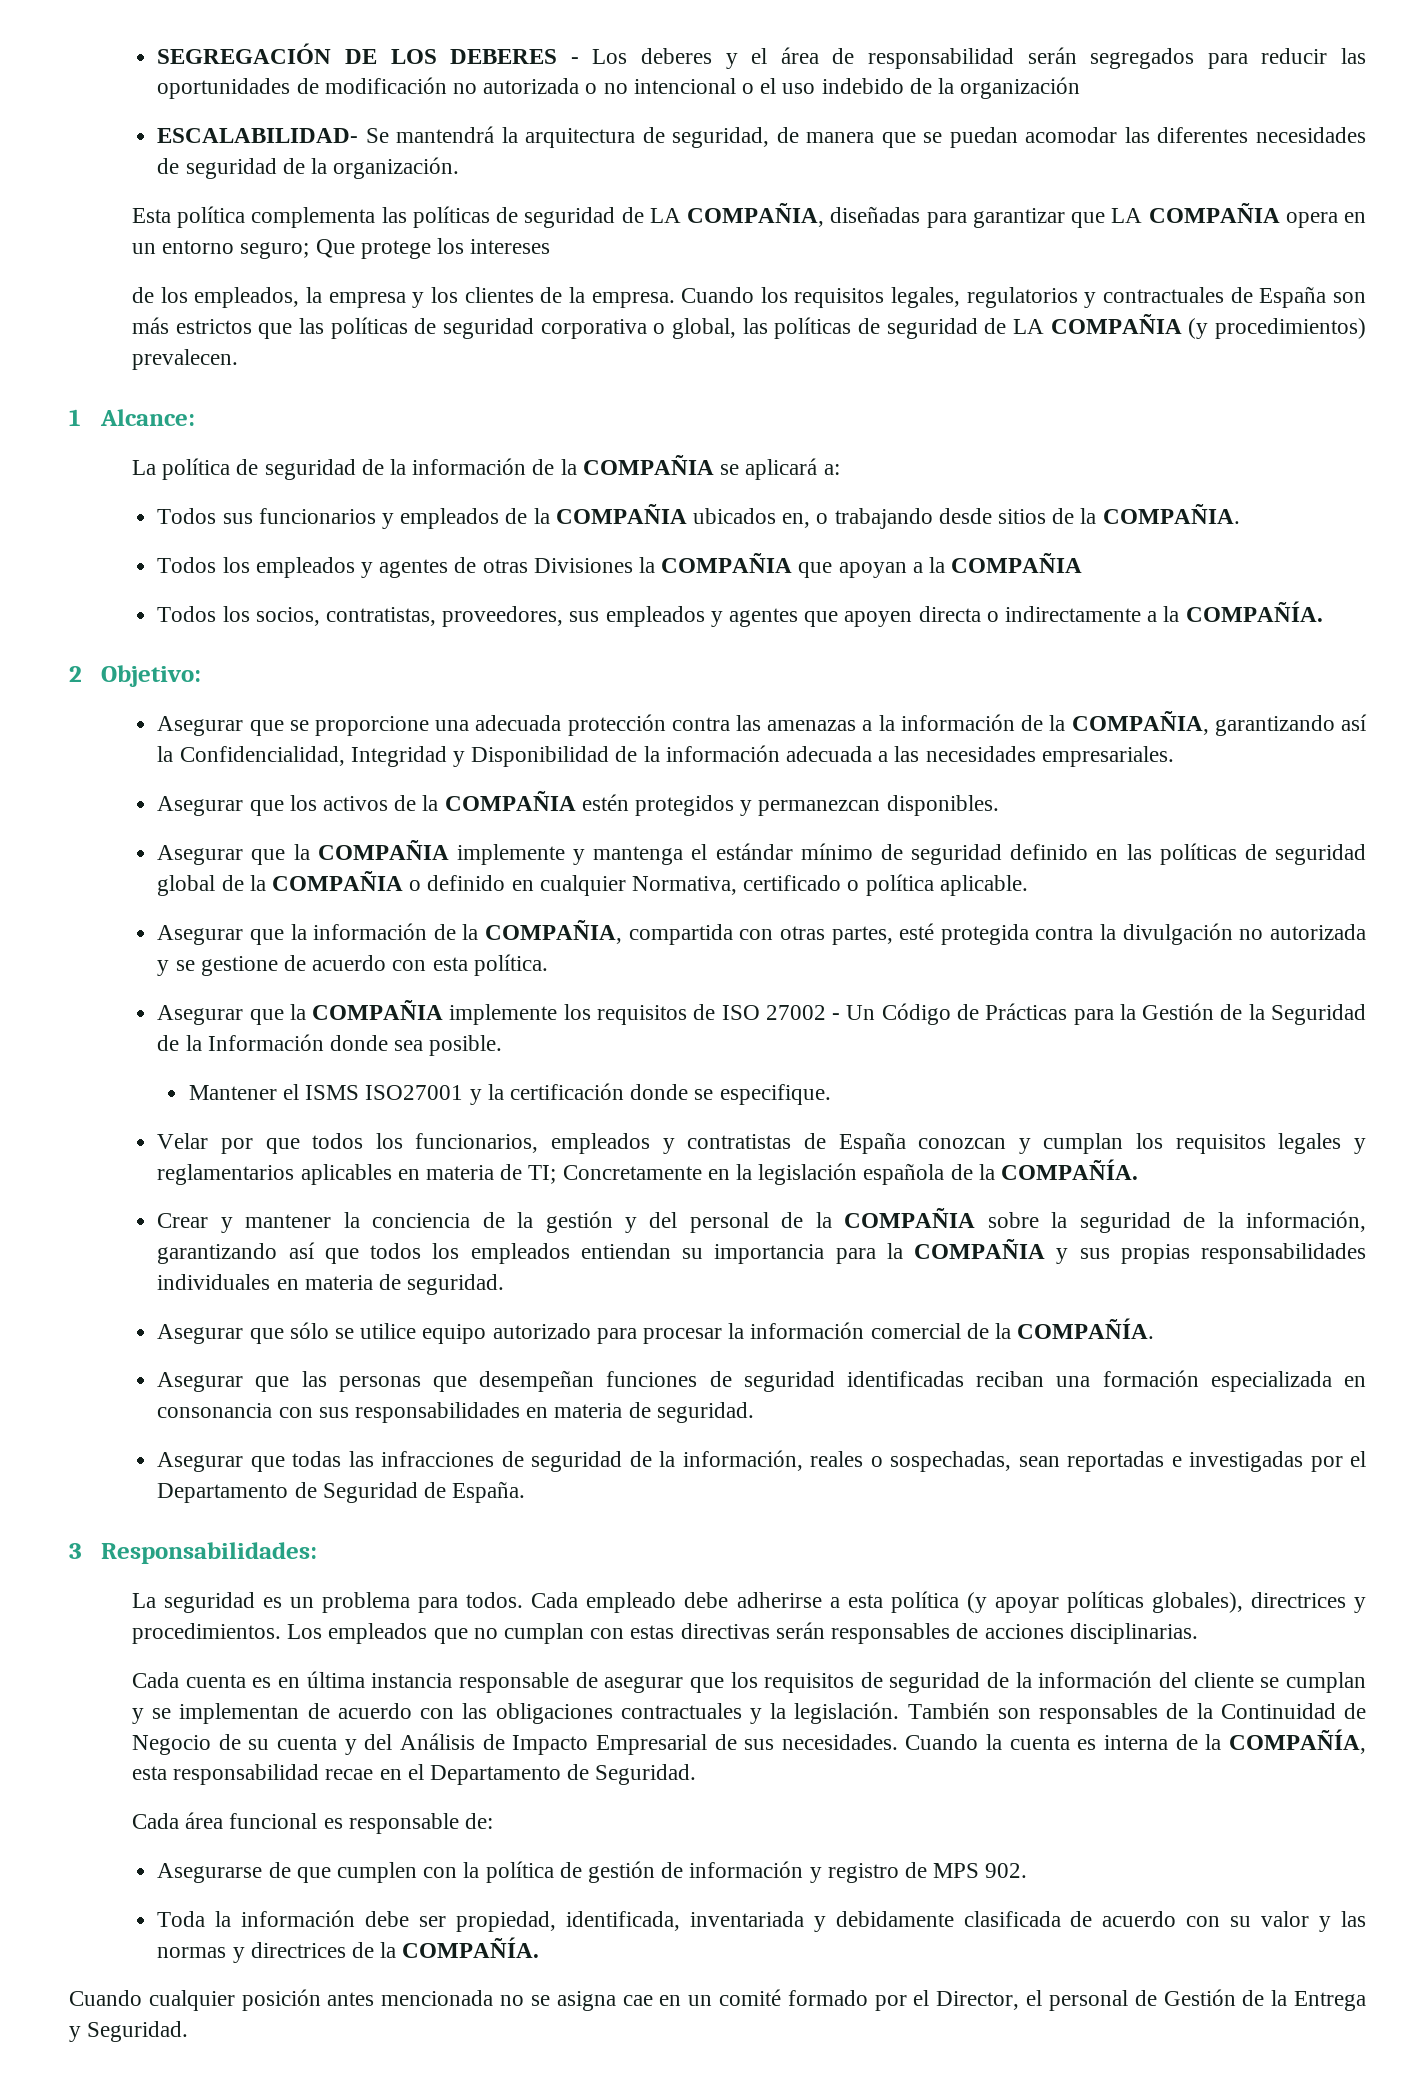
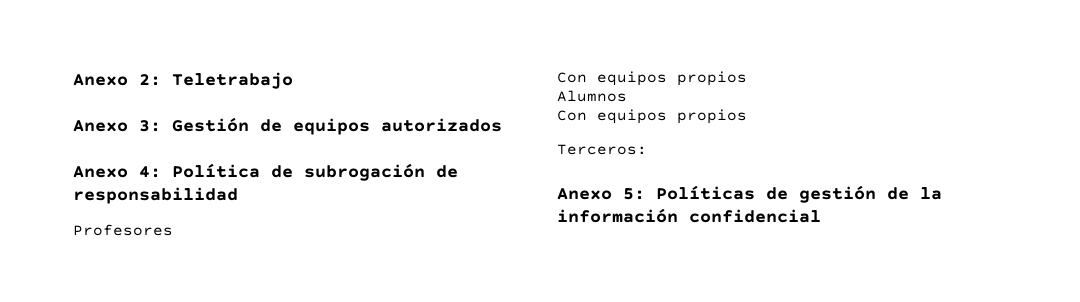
[157,43,1366,69] [157,77,1081,99] [157,126,1366,148] [157,157,460,179] [131,203,1366,228] [131,238,551,259] [131,286,1367,308] [131,314,1367,339] [131,349,238,370] [69,409,195,426] [131,455,840,480] [157,504,1240,529] [157,553,1083,578] [157,601,1323,627] [69,665,201,687] [157,711,1367,736] [157,745,1174,767] [157,791,999,816] [157,840,1367,865] [157,871,1028,896] [157,920,1366,945] [157,954,548,976] [157,1000,1367,1025] [157,1034,503,1056] [188,1083,831,1105] [157,1132,1366,1154] [157,1159,1139,1185] [157,1208,1367,1233] [157,1239,1366,1264] [157,1274,505,1295] [157,1318,1155,1344] [157,1370,1367,1392] [157,1402,754,1423] [157,1450,1366,1472] [157,1481,526,1503] [69,1542,317,1564] [131,1591,1367,1613] [131,1622,1198,1644] [131,1671,1367,1693] [131,1702,1367,1724] [131,1729,1367,1755] [131,1764,697,1785] [131,1812,494,1834] [157,1861,1028,1883] [157,1910,1367,1932] [157,1937,540,1963] [69,1989,1367,2011] [69,2021,189,2042] SEGREGACIÓN DE LOS DEBERES - Los deberes y el área de responsabilidad serán segregados para reducir las oportunidades de modificación no autorizada o no intencional o el uso indebido de la organización // ESCALABILIDAD- Se mantendrá la arquitectura de seguridad, de manera que se puedan acomodar las diferentes necesidades de seguridad de la organización. // Esta política complementa las políticas de seguridad de LA COMPAÑIA, diseñadas para garantizar que LA COMPAÑIA opera en un entorno seguro; Que protege los intereses // de los empleados, la empresa y los clientes de la empresa. Cuando los requisitos legales, regulatorios y contractuales de España son más estrictos que las políticas de seguridad corporativa o global, las políticas de seguridad de LA COMPAÑIA (y procedimientos) prevalecen. // 1 Alcance: // La política de seguridad de la información de la COMPAÑIA se aplicará a: // Todos sus funcionarios y empleados de la COMPAÑIA ubicados en, o trabajando desde sitios de la COMPAÑIA. // Todos los empleados y agentes de otras Divisiones la COMPAÑIA que apoyan a la COMPAÑIA // Todos los socios, contratistas, proveedores, sus empleados y agentes que apoyen directa o indirectamente a la COMPAÑÍA. // 2 Objetivo: // Asegurar que se proporcione una adecuada protección contra las amenazas a la información de la COMPAÑIA, garantizando así la Confidencialidad, Integridad y Disponibilidad de la información adecuada a las necesidades empresariales. // Asegurar que los activos de la COMPAÑIA estén protegidos y permanezcan disponibles. // Asegurar que la COMPAÑIA implemente y mantenga el estándar mínimo de seguridad definido en las políticas de seguridad global de la COMPAÑIA o definido en cualquier Normativa, certificado o política aplicable. // Asegurar que la información de la COMPAÑIA, compartida con otras partes, esté protegida contra la divulgación no autorizada y se gestione de acuerdo con esta política. // Asegurar que la COMPAÑIA implemente los requisitos de ISO 27002 - Un Código de Prácticas para la Gestión de la Seguridad de la Información donde sea posible. // Mantener el ISMS ISO27001 y la certificación donde se especifique. // Velar por que todos los funcionarios, empleados y contratistas de España conozcan y cumplan los requisitos legales y reglamentarios aplicables en materia de TI; Concretamente en la legislación española de la COMPAÑÍA. // Crear y mantener la conciencia de la gestión y del personal de la COMPAÑIA sobre la seguridad de la información, garantizando así que todos los empleados entiendan su importancia para la COMPAÑIA y sus propias responsabilidades individuales en materia de seguridad. // Asegurar que sólo se utilice equipo autorizado para procesar la información comercial de la COMPAÑÍA. // Asegurar que las personas que desempeñan funciones de seguridad identificadas reciban una formación especializada en consonancia con sus responsabilidades en materia de seguridad. // Asegurar que todas las infracciones de seguridad de la información, reales o sospechadas, sean reportadas e investigadas por el Departamento de Seguridad de España. // 3 Responsabilidades: // La seguridad es un problema para todos. Cada empleado debe adherirse a esta política (y apoyar políticas globales), directrices y procedimientos. Los empleados que no cumplan con estas directivas serán responsables de acciones disciplinarias. // Cada cuenta es en última instancia responsable de asegurar que los requisitos de seguridad de la información del cliente se cumplan y se implementan de acuerdo con las obligaciones contractuales y la legislación. También son responsables de la Continuidad de Negocio de su cuenta y del Análisis de Impacto Empresarial de sus necesidades. Cuando la cuenta es interna de la COMPAÑÍA, esta responsabilidad recae en el Departamento de Seguridad. // Cada área funcional es responsable de: // Asegurarse de que cumplen con la política de gestión de información y registro de MPS 902. // Toda la información debe ser propiedad, identificada, inventariada y debidamente clasificada de acuerdo con su valor y las normas y directrices de la COMPAÑÍA. // Cuando cualquier posición antes mencionada no se asigna cae en un comité formado por el Director, el personal de Gestión de la Entrega y Seguridad. -> [73,72,293,89] [73,117,502,135] [73,163,458,181] [73,187,238,204] [73,224,173,236] [557,71,747,86] [557,90,627,102] [557,109,747,124] [557,144,647,155] [557,185,942,203] [557,208,821,223] Anexo 2: Teletrabajo // Anexo 3: Gestión de equipos autorizados // Anexo 4: Política de subrogación de responsabilidad // Profesores // Con equipos propios // Alumnos // Con equipos propios // Terceros: // Anexo 5: Políticas de gestión de la información confidencial

